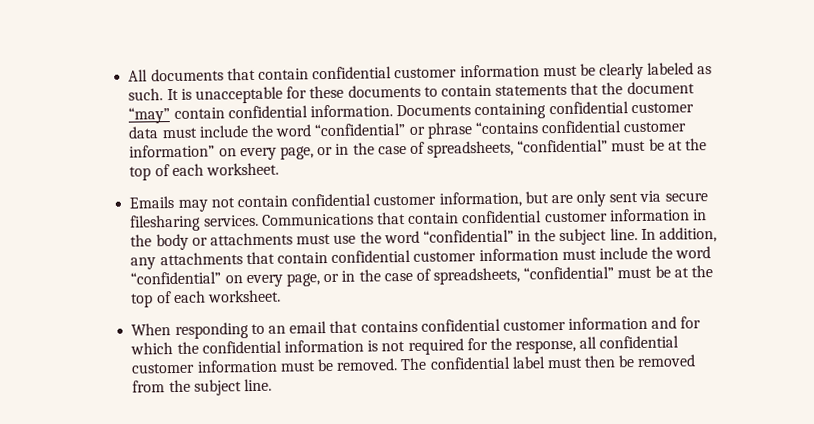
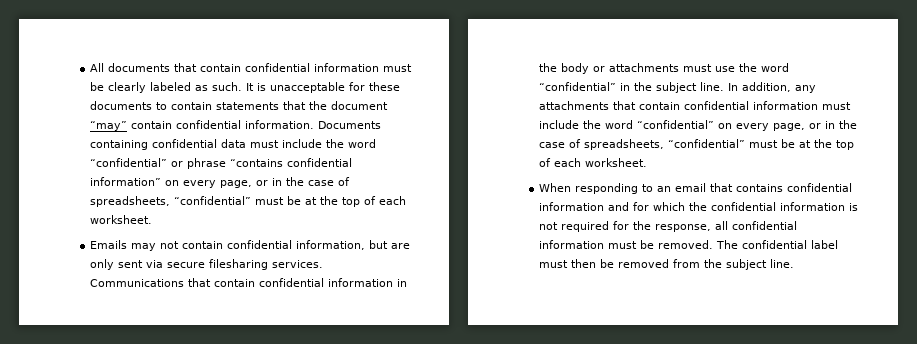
[394,67,458,79] customer -> (310, 67) none
[630,102,694,114] customer -> (217, 143) none
[623,121,687,133] customer -> (352, 162) none
[373,194,437,206] customer -> (292, 244) none
[544,211,608,223] customer -> (324, 282) none
[413,251,477,262] customer -> (749, 105) none
[502,319,566,331] customer -> (852, 187) none
[131,362,196,374] customer -> (797, 225) none

